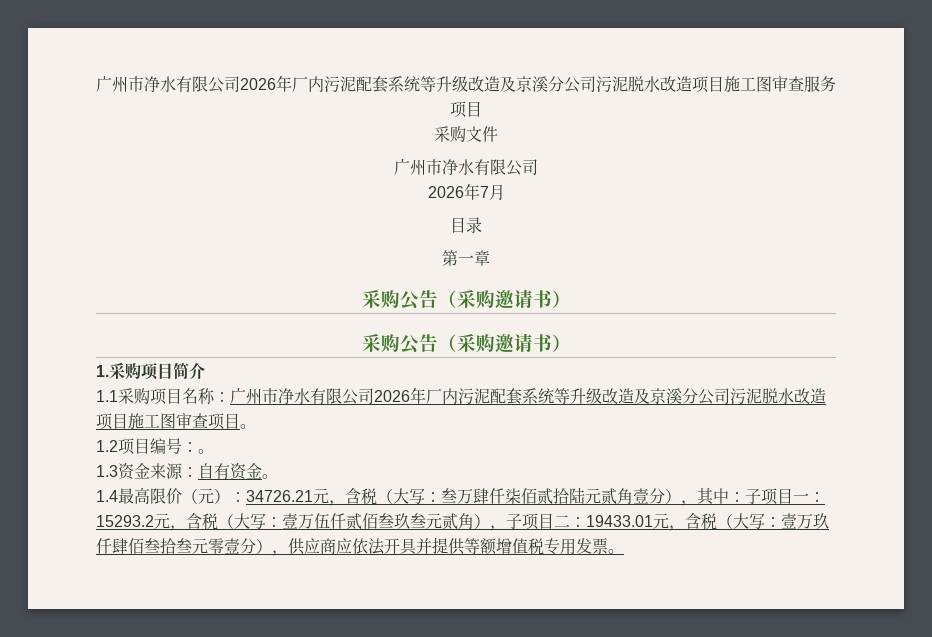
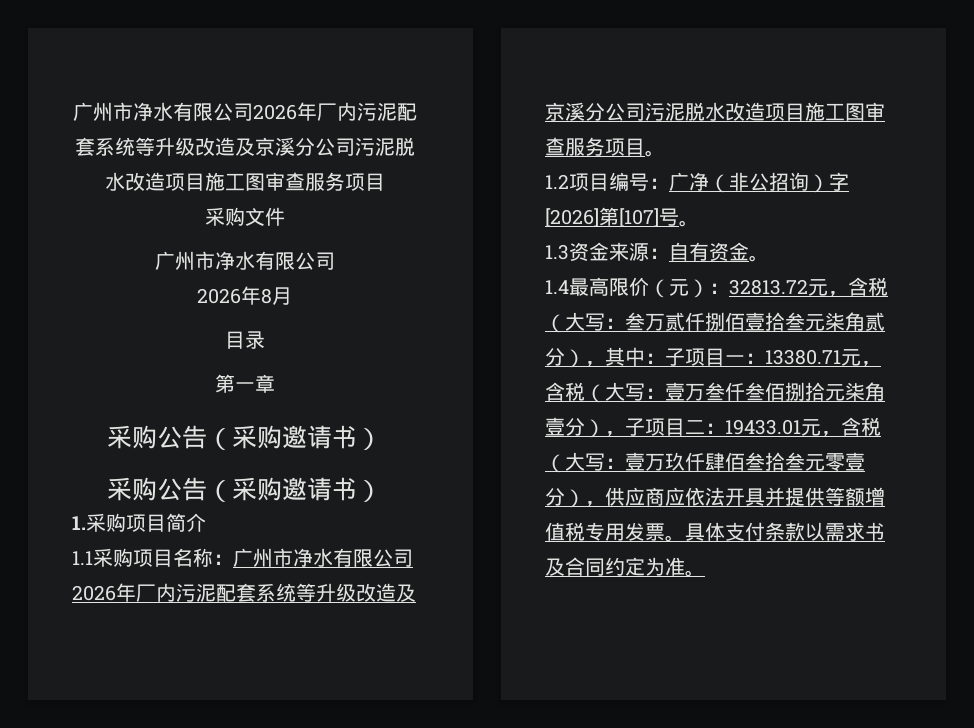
[479,186,489,198] 7 -> [261,288,272,304] 8
(208, 420) none -> [565,137,605,156] 服务
(198, 447) none -> [669,172,849,193] [545,207,679,227] 广净（非公招询）字[2026]第[107]号
[246,490,313,502] 34726.21 -> [729,279,808,295] 32813.72
[473,487,649,505] 肆仟柒佰贰拾陆元贰角壹 -> [665,312,885,331] 贰仟捌佰壹拾叁元柒角贰
[96,513,474,531] 15293.2元，含税（大写：壹万伍仟贰佰叁玖叁元贰角 -> [765,349,881,367] [545,382,885,403] [545,417,585,436] 13380.71元，含税（大写：壹万叁仟叁佰捌拾元柒角壹分
(624, 551) none -> [685,522,885,541] [545,557,705,577] 具体支付条款以需求书及合同约定为准。

